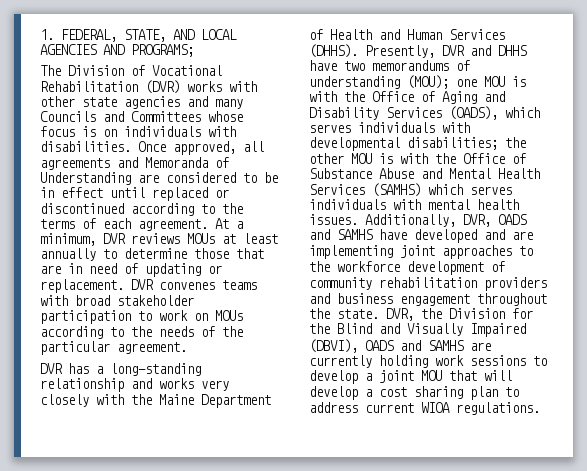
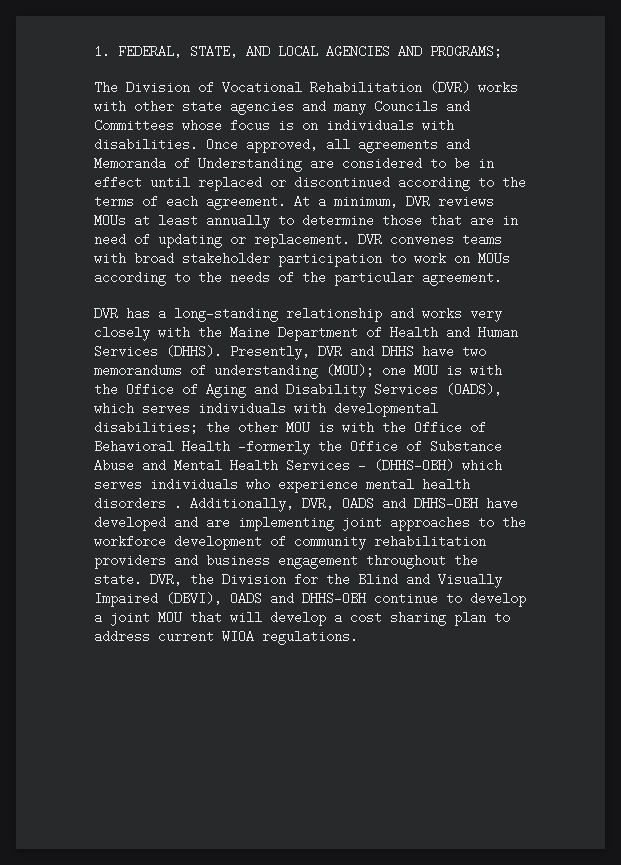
(526, 158) none -> [94,440,422,455] Behavioral Health -formerly the Office of
[372,183,512,197] [309,199,519,210] [309,214,358,225] (SAMHS) which serves individuals with mental health issues. -> [358,459,502,472] [94,478,470,493] [94,497,182,510] - (DHHS-OBH) which serves individuals who experience mental health disorders .
[337,229,373,240] SAMHS -> [414,497,478,510] DHHS-OBH
[428,340,491,351] [309,355,526,368] SAMHS are currently holding work sessions -> [302,592,438,605] DHHS-OBH continue

